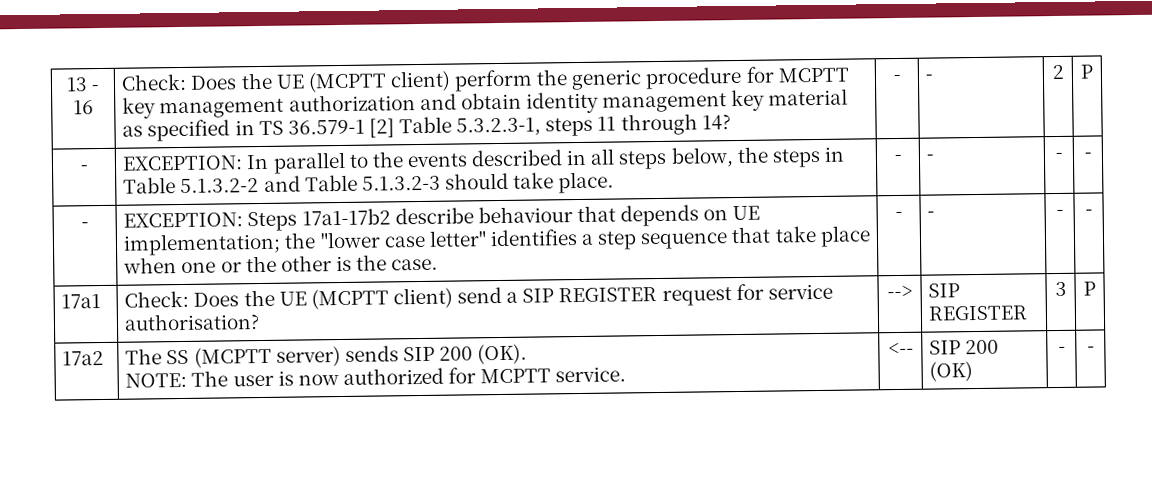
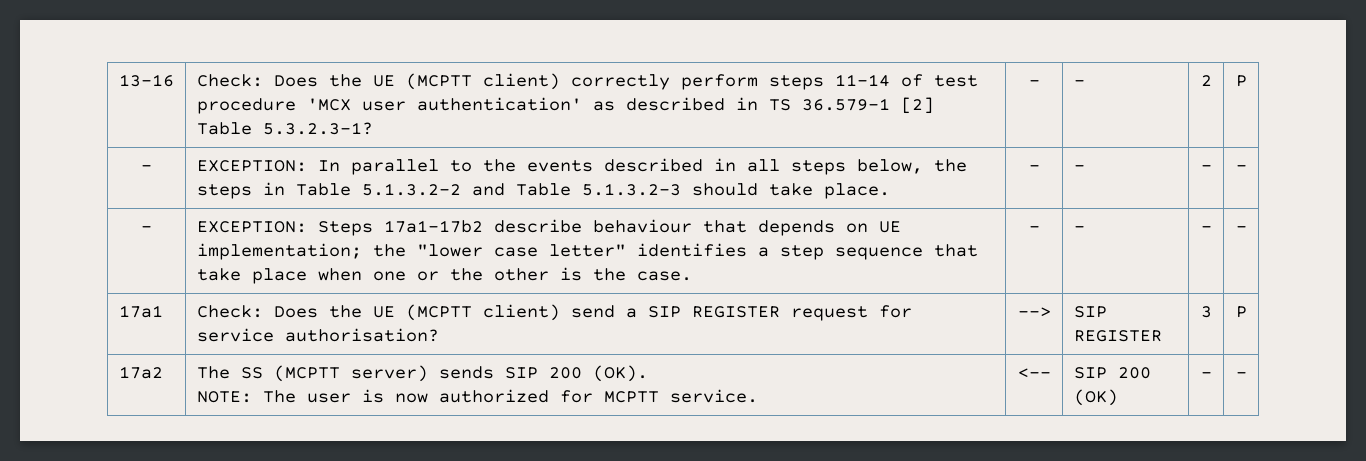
[65,77,101,92] [73,100,94,115] [121,66,849,93] [122,88,849,119] [122,119,231,142] 13 - 16 | Check: Does the UE (MCPTT client) perform the generic procedure for MCPTT key management authorization and obtain identity management key material as specified -> [119,74,174,87] [196,73,978,90] [196,97,725,114] 13-16 | Check: Does the UE (MCPTT client) correctly perform steps 11-14 of test procedure 'MCX user authentication' as described
[456,113,731,137] 5.3.2.3-1, steps 11 through 14? -> [262,122,373,135] 5.3.2.3-1?

